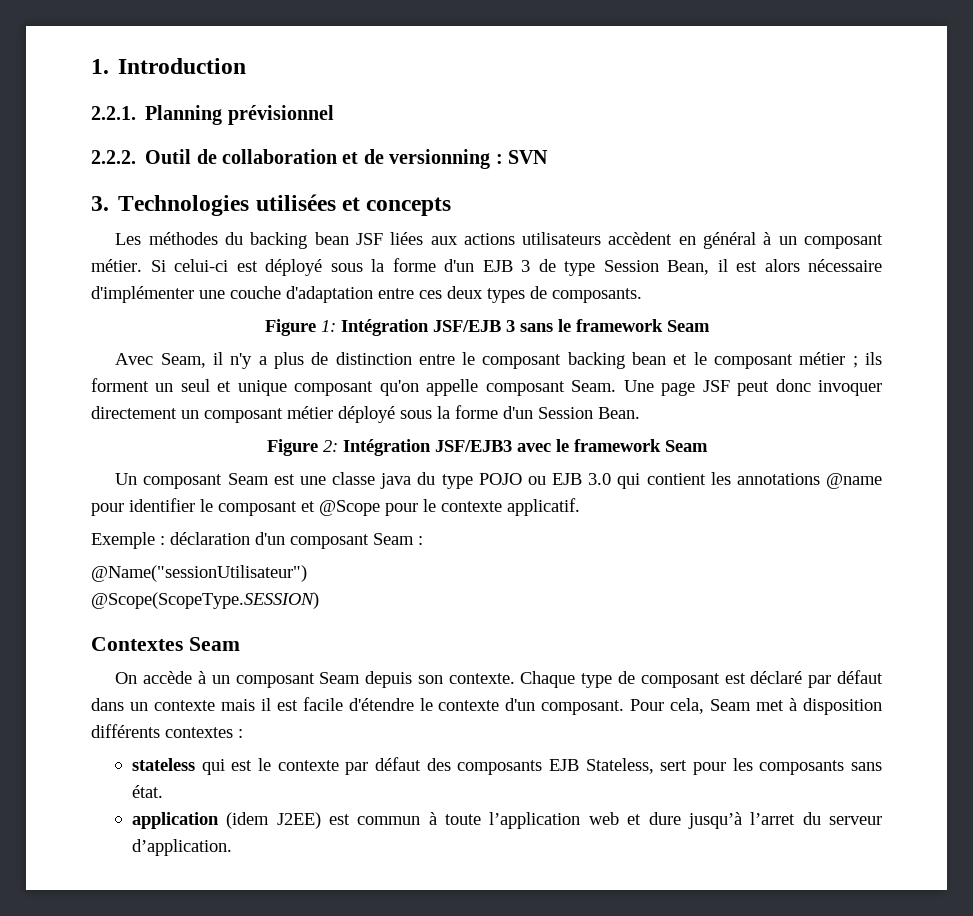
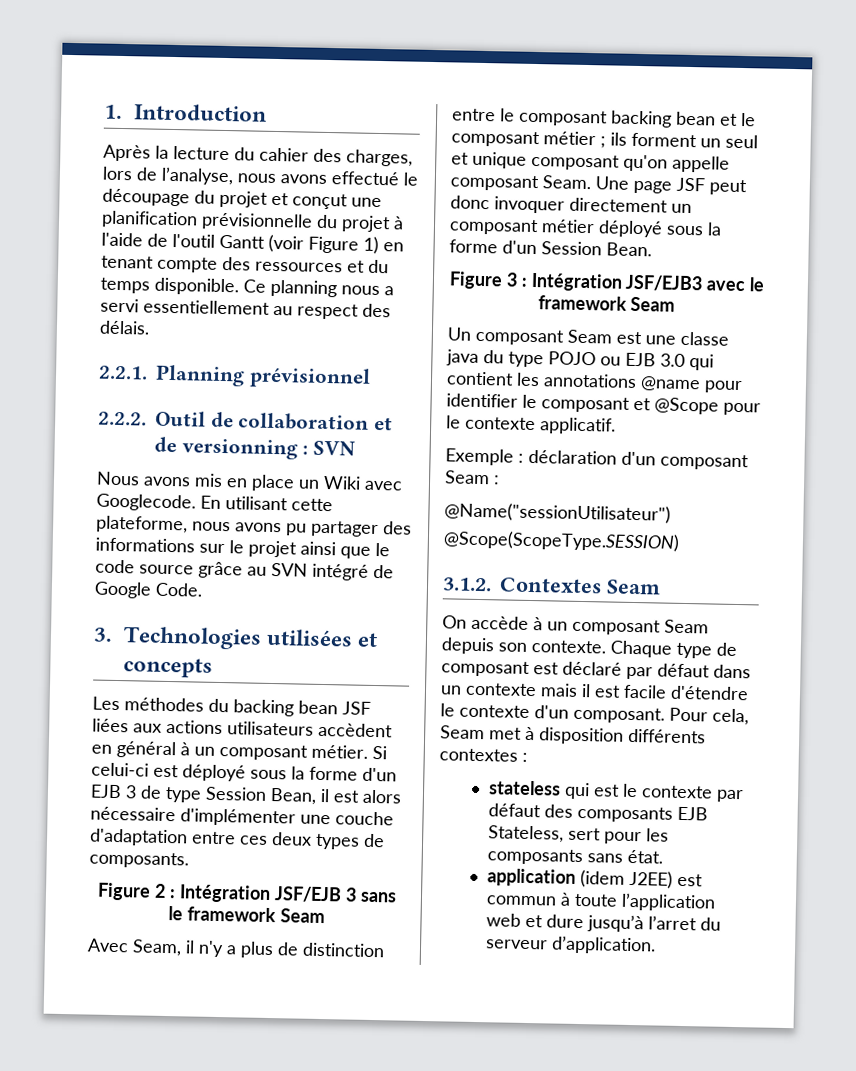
(247, 66) none -> [103,144,413,167] [102,166,419,186] [102,188,382,210] [101,210,404,233] [101,232,404,254] [101,255,389,274] [100,277,394,298] [100,298,391,320] [99,320,150,335] // Après la lecture du cahier des charges, lors de l’analyse, nous avons effectué le découpage du projet et conçut une planification prévisionnelle du projet à l'aide de l'outil Gantt (voir Figure 1) en tenant compte des ressources et du temps disponible. Ce planning nous a servi essentiellement au respect des délais.
(549, 157) none -> [96,471,403,492] [96,493,333,512] [96,515,412,538] [95,537,390,559] [95,559,394,581] [94,581,203,599] // Nous avons mis en place un Wiki avec Googlecode. En utilisant cette plateforme, nous avons pu partager des informations sur le projet ainsi que le code source grâce au SVN intégré de Google Code.
[320,320,336,332] 1: -> [154,883,177,899] 2 :
[322,440,338,452] 2: -> [505,272,528,287] 3 :
(319, 600) none -> [442,577,492,592] 3.1.2.

